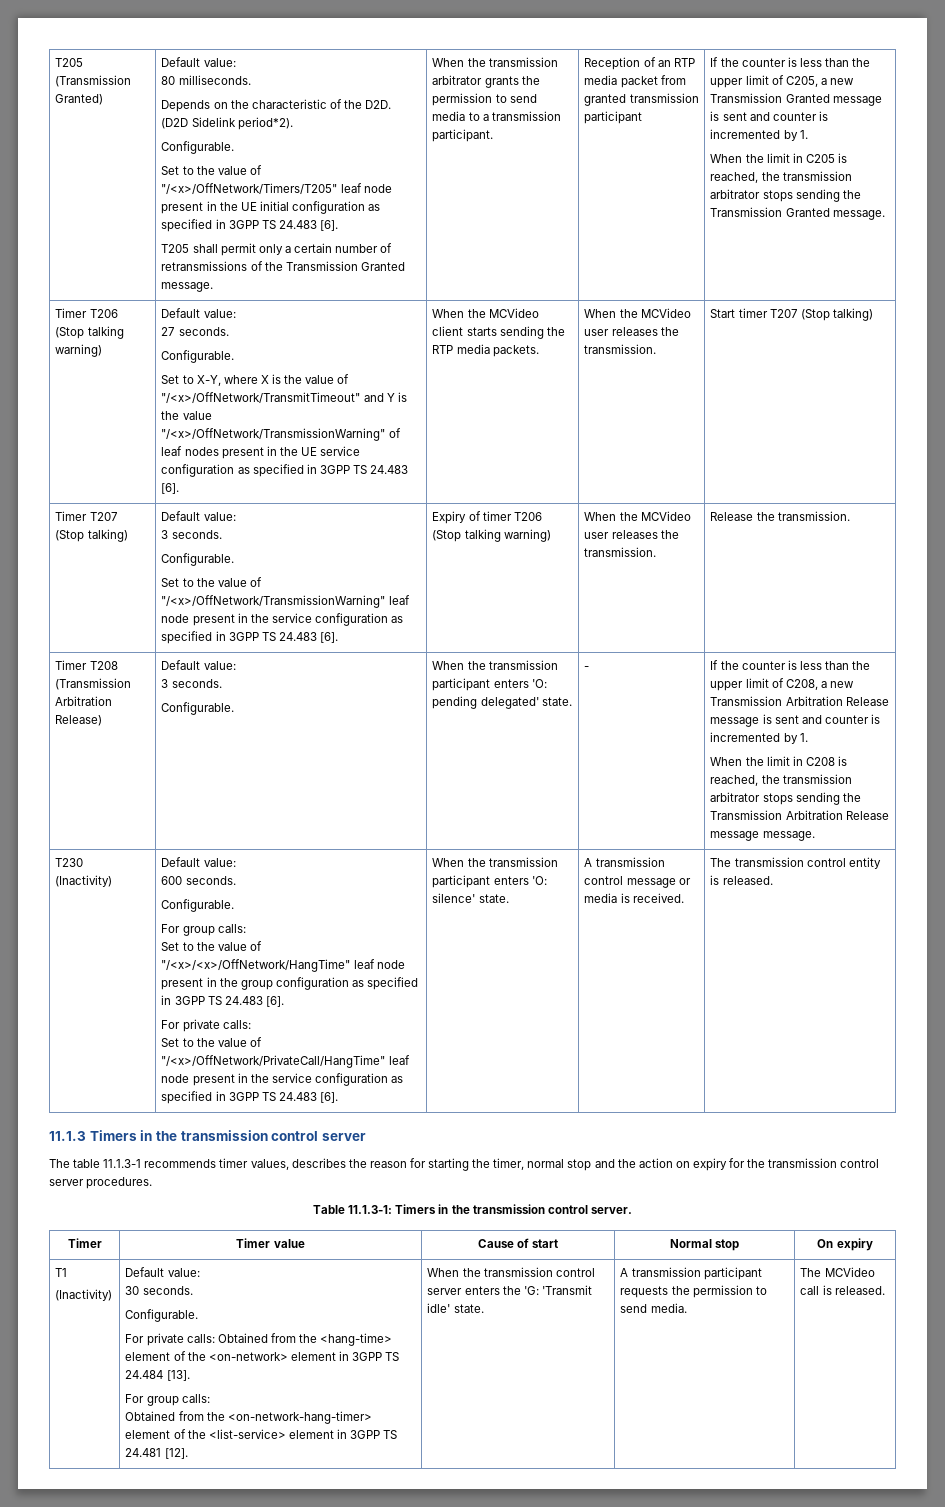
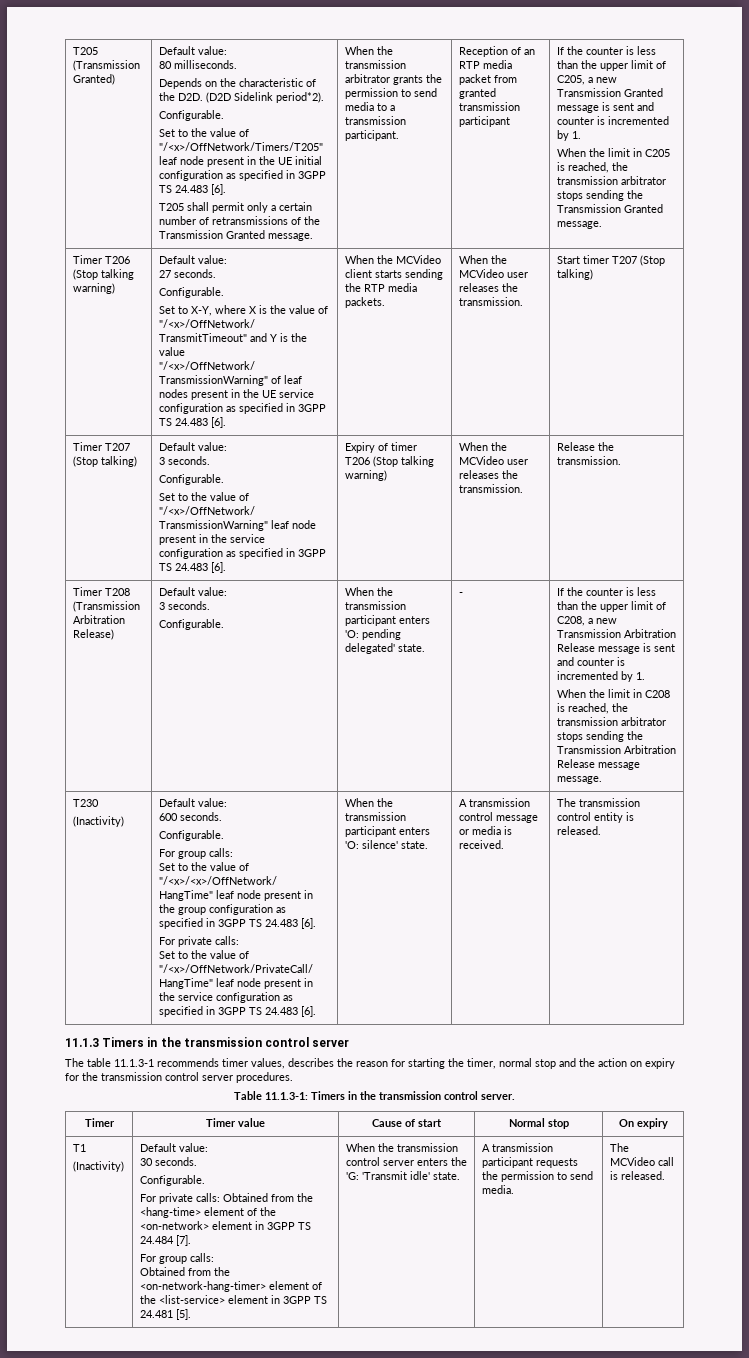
[166,1370,190,1381] [13]. -> [175,1235,191,1246] [7].
[164,1448,188,1459] [12]. -> [175,1309,191,1320] [5].

